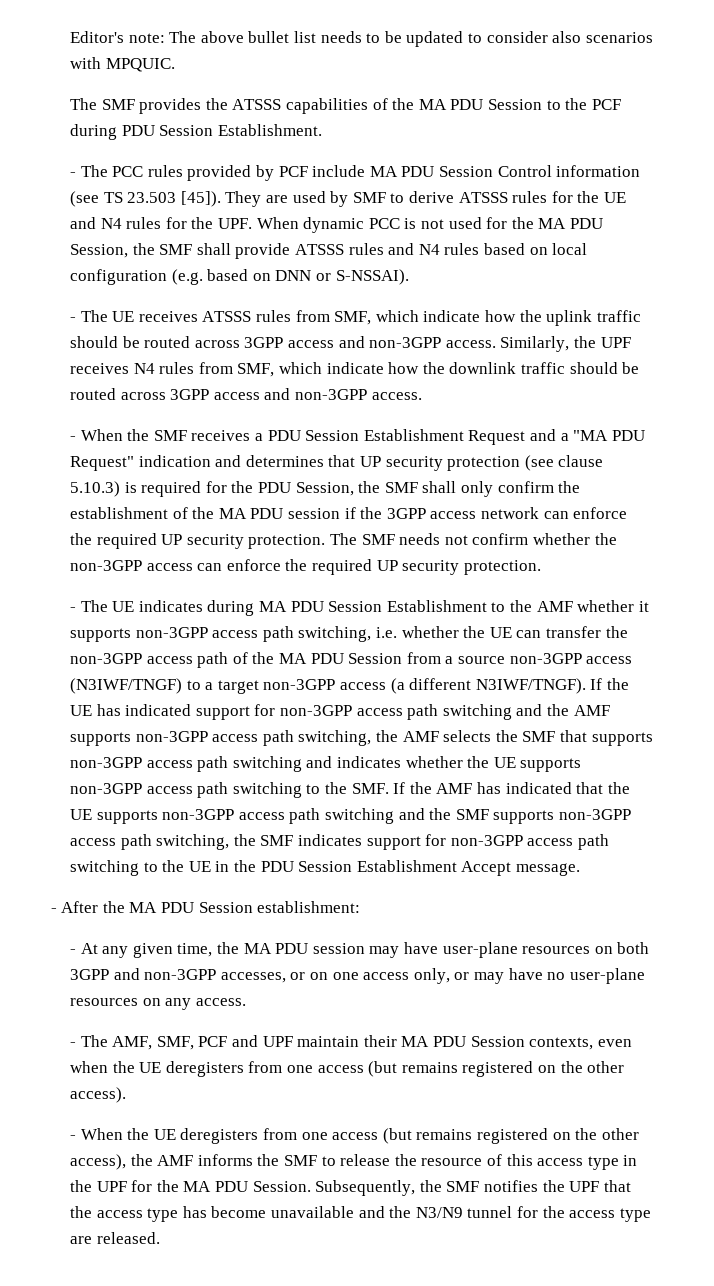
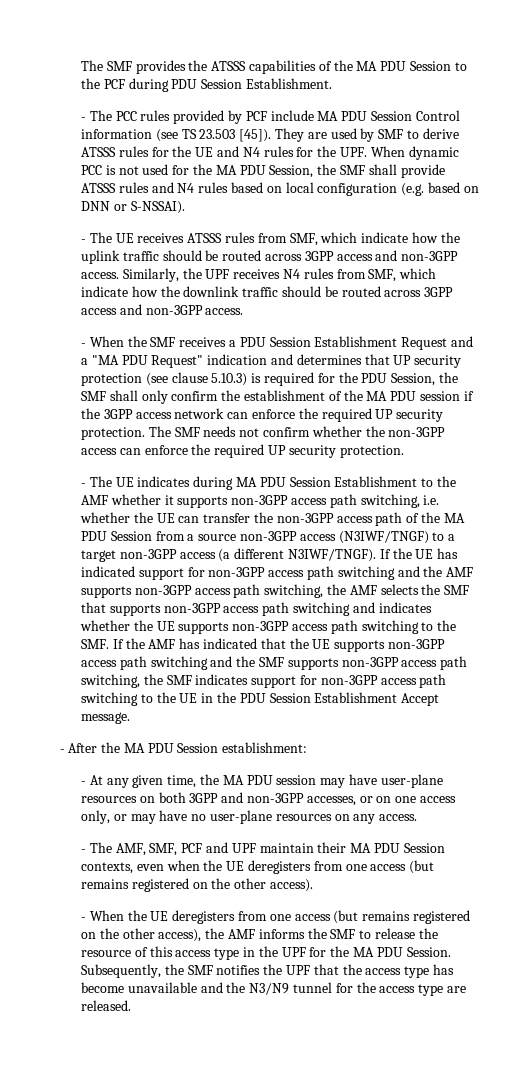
[70,31,653,47] [70,57,175,72] Editor's note: The above bullet list needs to be updated to consider also scenarios with MPQUIC. // -> (81, 65) none

